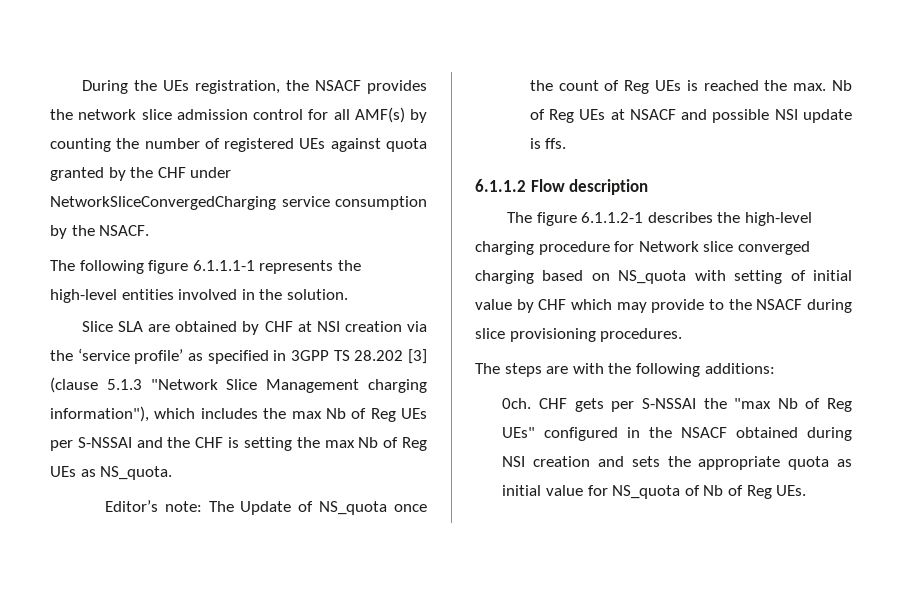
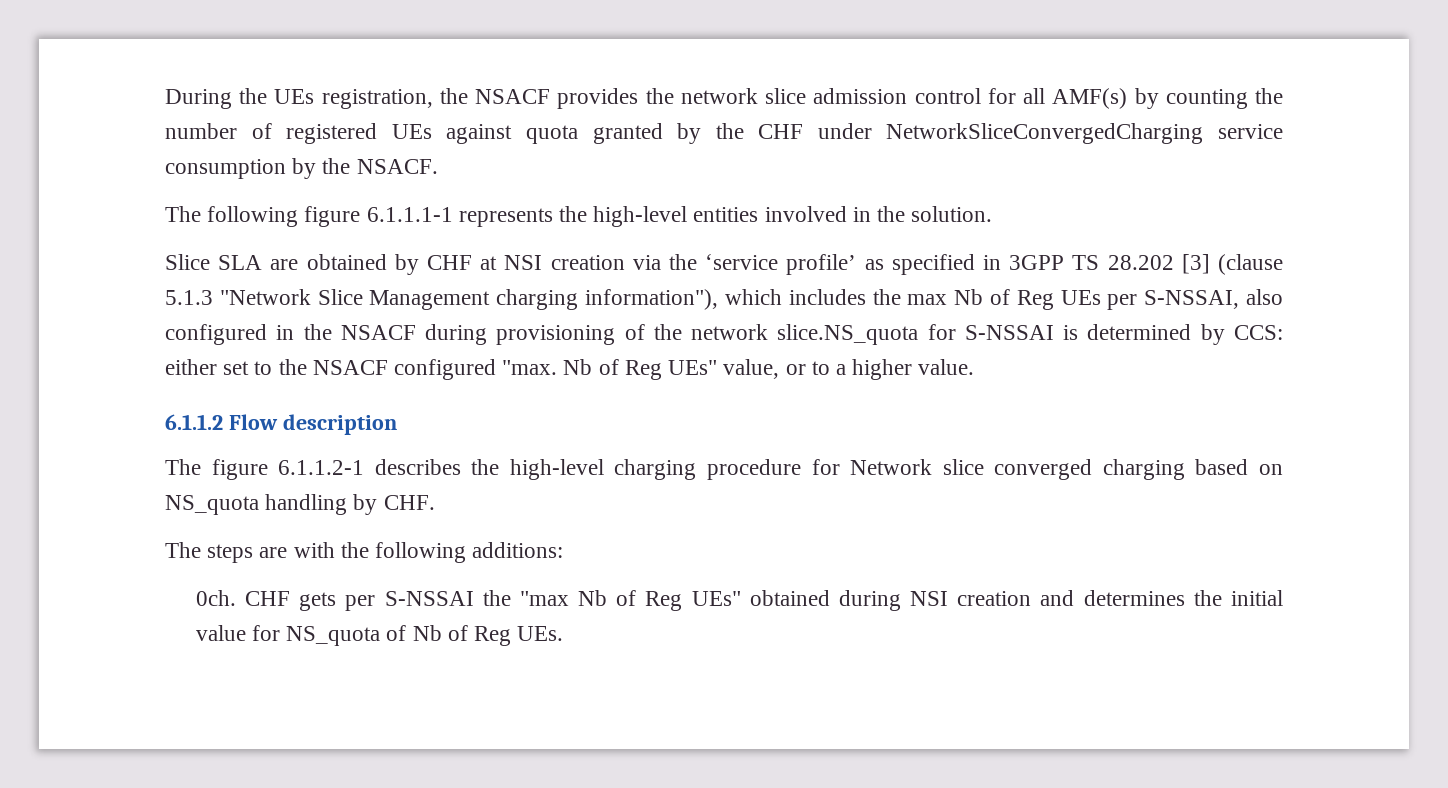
[77,437,427,451] [50,466,173,480] [104,500,427,515] [529,80,852,94] [529,109,852,123] [529,138,567,149] S-NSSAI and the CHF is setting the max Nb of Reg UEs as NS_quota. // Editor’s note: The Update of NS_quota once the count of Reg UEs is reached the max. Nb of Reg UEs at NSACF and possible NSI update is ffs. -> [1144,289,1283,309] [165,324,1283,345] [165,359,975,380] S-NSSAI, also configured in the NSACF during provisioning of the network slice.NS_quota for S-NSSAI is determined by CCS: either set to the NSACF configured "max. Nb of Reg UEs" value, or to a higher value.
[694,270,852,284] [475,299,852,313] [475,328,683,342] with setting of initial value by CHF which may provide to the NSACF during slice provisioning procedures. -> [265,494,435,515] handling by CHF.
[544,427,728,441] configured in the NSACF -> (741, 598) none
[631,456,852,470] sets the appropriate quota as -> [1083,590,1222,606] determines the

